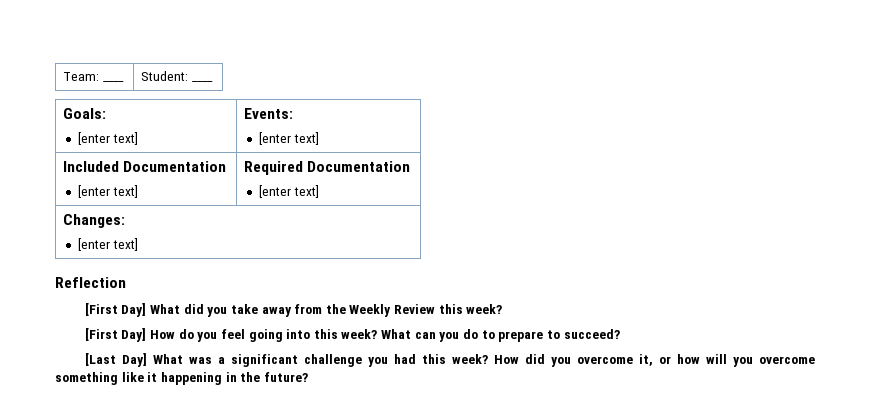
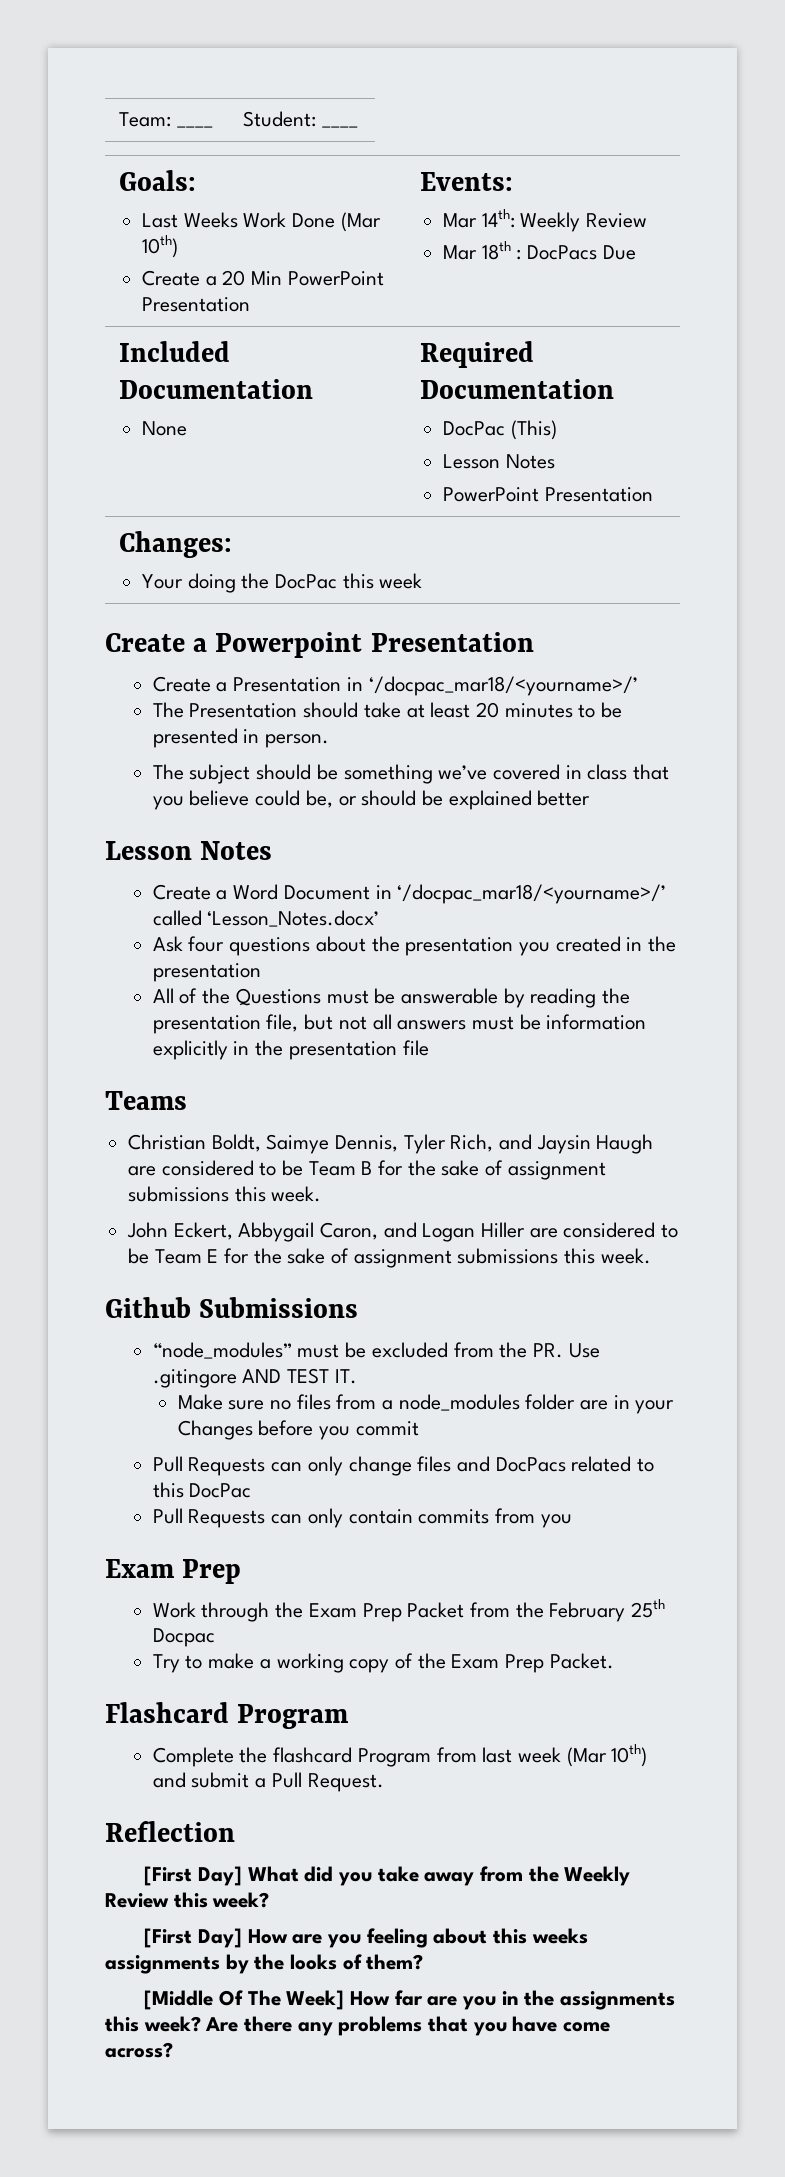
[78,132,138,145] [244,108,294,119] [259,132,319,145] [enter text] | Events: // [enter text] -> [141,212,381,232] [141,235,178,258] [141,270,384,286] [141,297,250,312] [419,172,513,191] [442,209,647,232] [442,241,636,260] Last Weeks Work Done (Mar 10th) // Create a 20 Min PowerPoint Presentation | Events: // Mar 14th: Weekly Review // Mar 18th : DocPacs Due
[78,185,138,198] // [enter text] -> [141,421,187,436] // None
[259,185,319,198] [63,214,126,228] [78,238,138,251] [enter text] // Changes: // [enter text] -> [442,420,557,440] [442,454,555,469] [442,487,653,502] [118,531,232,558] [141,573,423,593] [105,632,534,658] [152,676,638,696] [152,702,622,718] [152,728,330,748] [152,764,669,784] [152,790,591,810] [105,841,273,860] [152,884,667,904] [152,910,380,927] [152,936,676,956] [152,963,261,982] [152,988,630,1008] [152,1014,647,1034] [152,1040,429,1060] [105,1091,187,1110] [128,1134,654,1154] [128,1160,606,1180] [128,1186,322,1202] [127,1222,679,1242] [128,1248,651,1268] [105,1297,359,1318] [152,1342,600,1359] [152,1368,357,1388] [177,1394,675,1414] [177,1420,419,1440] [152,1456,654,1476] [152,1482,252,1498] [152,1508,572,1528] [105,1559,242,1584] [152,1599,665,1622] [152,1628,215,1647] [152,1653,614,1673] [105,1702,349,1729] [152,1744,648,1767] [152,1772,384,1792] DocPac (This) // Lesson Notes // PowerPoint Presentation // Changes: // Your doing the DocPac this week // Create a Powerpoint Presentation // Create a Presentation in ‘/docpac_mar18/<yourname>/’ // The Presentation should take at least 20 minutes to be presented in person. // The subject should be something we’ve covered in class that you believe could be, or should be explained better // Lesson Notes // Create a Word Document in ‘/docpac_mar18/<yourname>/’ called ‘Lesson_Notes.docx’ // Ask four questions about the presentation you created in the presentation // All of the Questions must be answerable by reading the presentation file, but not all answers must be information explicitly in the presentation file // Teams // Christian Boldt, Saimye Dennis, Tyler Rich, and Jaysin Haugh are considered to be Team B for the sake of assignment submissions this week. // John Eckert, Abbygail Caron, and Logan Hiller are considered to be Team E for the sake of assignment submissions this week. // Github Submissions // “node_modules” must be excluded from the PR. Use .gitingore AND TEST IT. // Make sure no files from a node_modules folder are in your Changes before you commit // Pull Requests can only change files and DocPacs related to this DocPac // Pull Requests can only contain commits from you // Exam Prep // Work through the Exam Prep Packet from the February 25th Docpac // Try to make a working copy of the Exam Prep Packet. // Flashcard Program // Complete the flashcard Program from last week (Mar 10th) and submit a Pull Request.
[178,329,620,342] [84,353,816,367] [55,372,308,385] do you feel going into this week? What can you do to prepare to succeed? // [Last Day] What was a significant challenge you had this week? How did you overcome it, or how will you overcome something like it happening in the future? -> [292,1928,588,1948] [105,1954,424,1974] [144,1990,675,2010] [105,2016,611,2036] [105,2042,173,2058] are you feeling about this weeks assignments by the looks of them? // [Middle Of The Week] How far are you in the assignments this week? Are there any problems that you have come across?

